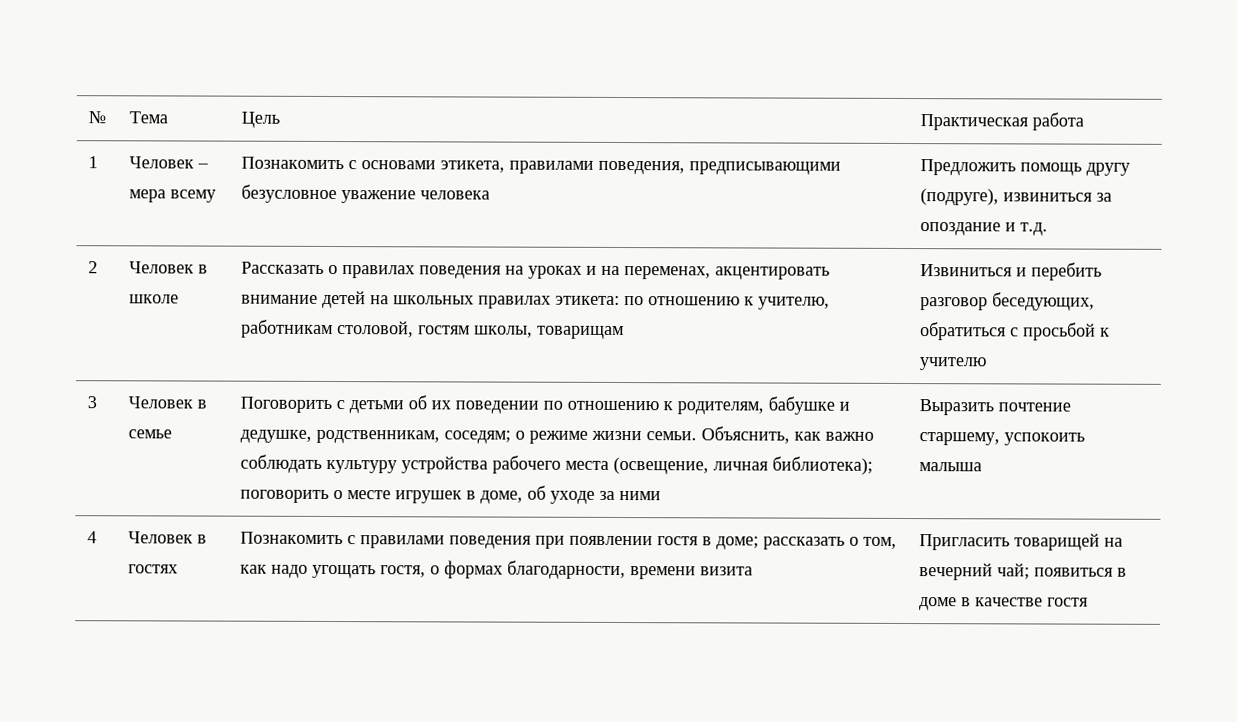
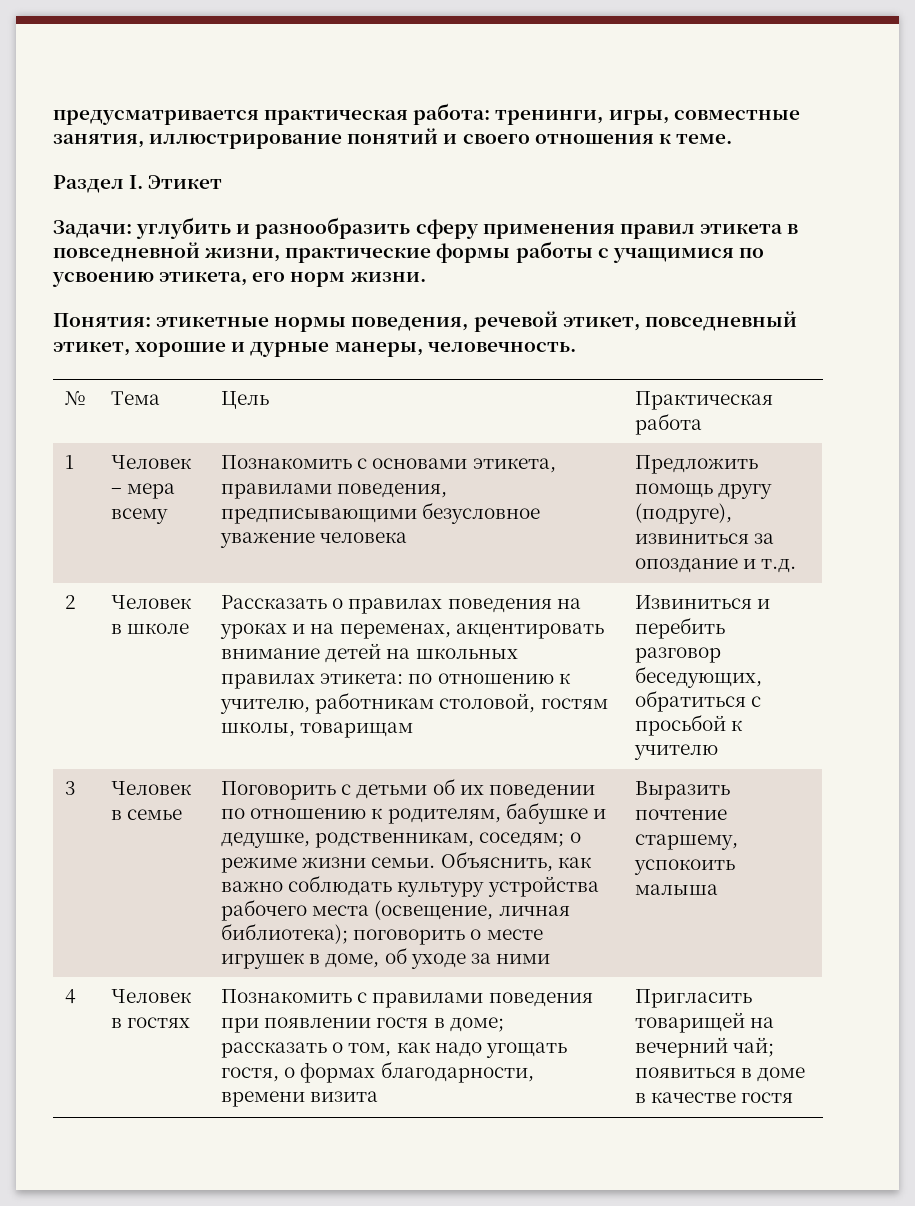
(87, 117) none -> [53,103,800,125] [53,128,732,149] [53,175,223,193] [53,217,799,239] [53,241,764,263] [52,272,426,287] [53,311,797,332] [53,342,576,357] предусматривается практическая работа: тренинги, игры, совместные занятия, иллюстрирование понятий и своего отношения к теме. // Раздел I. Этикет // Задачи: углубить и разнообразить сферу применения правил этикета в повседневной жизни, практические формы работы с учащимися по усвоению этикета, его норм жизни. // Понятия: этикетные нормы поведения, речевой этикет, повседневный этикет, хорошие и дурные манеры, человечность. //

